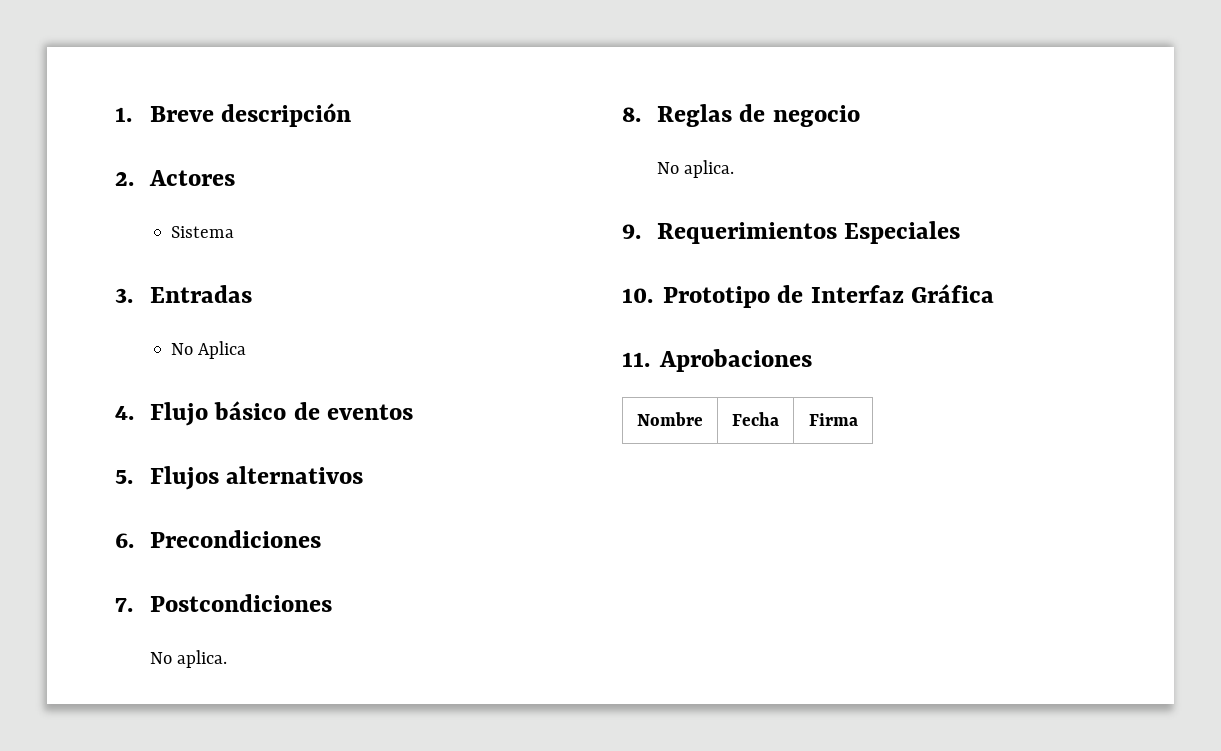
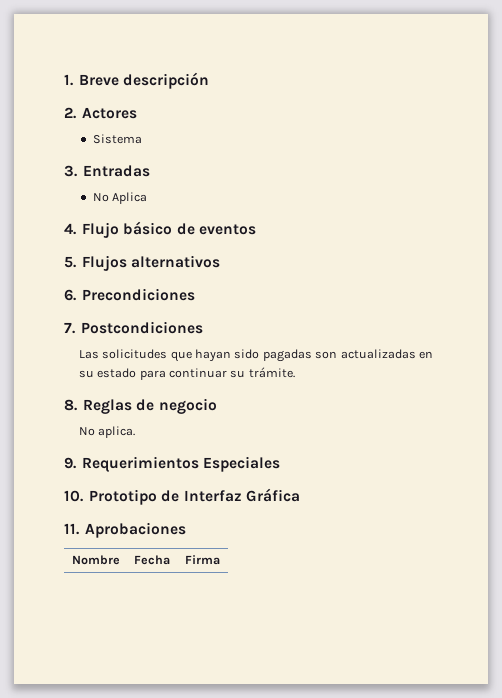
[149,650,228,668] No aplica. -> [78,349,433,362] [78,367,295,380] Las solicitudes que hayan sido pagadas son actualizadas en su estado para continuar su trámite.

